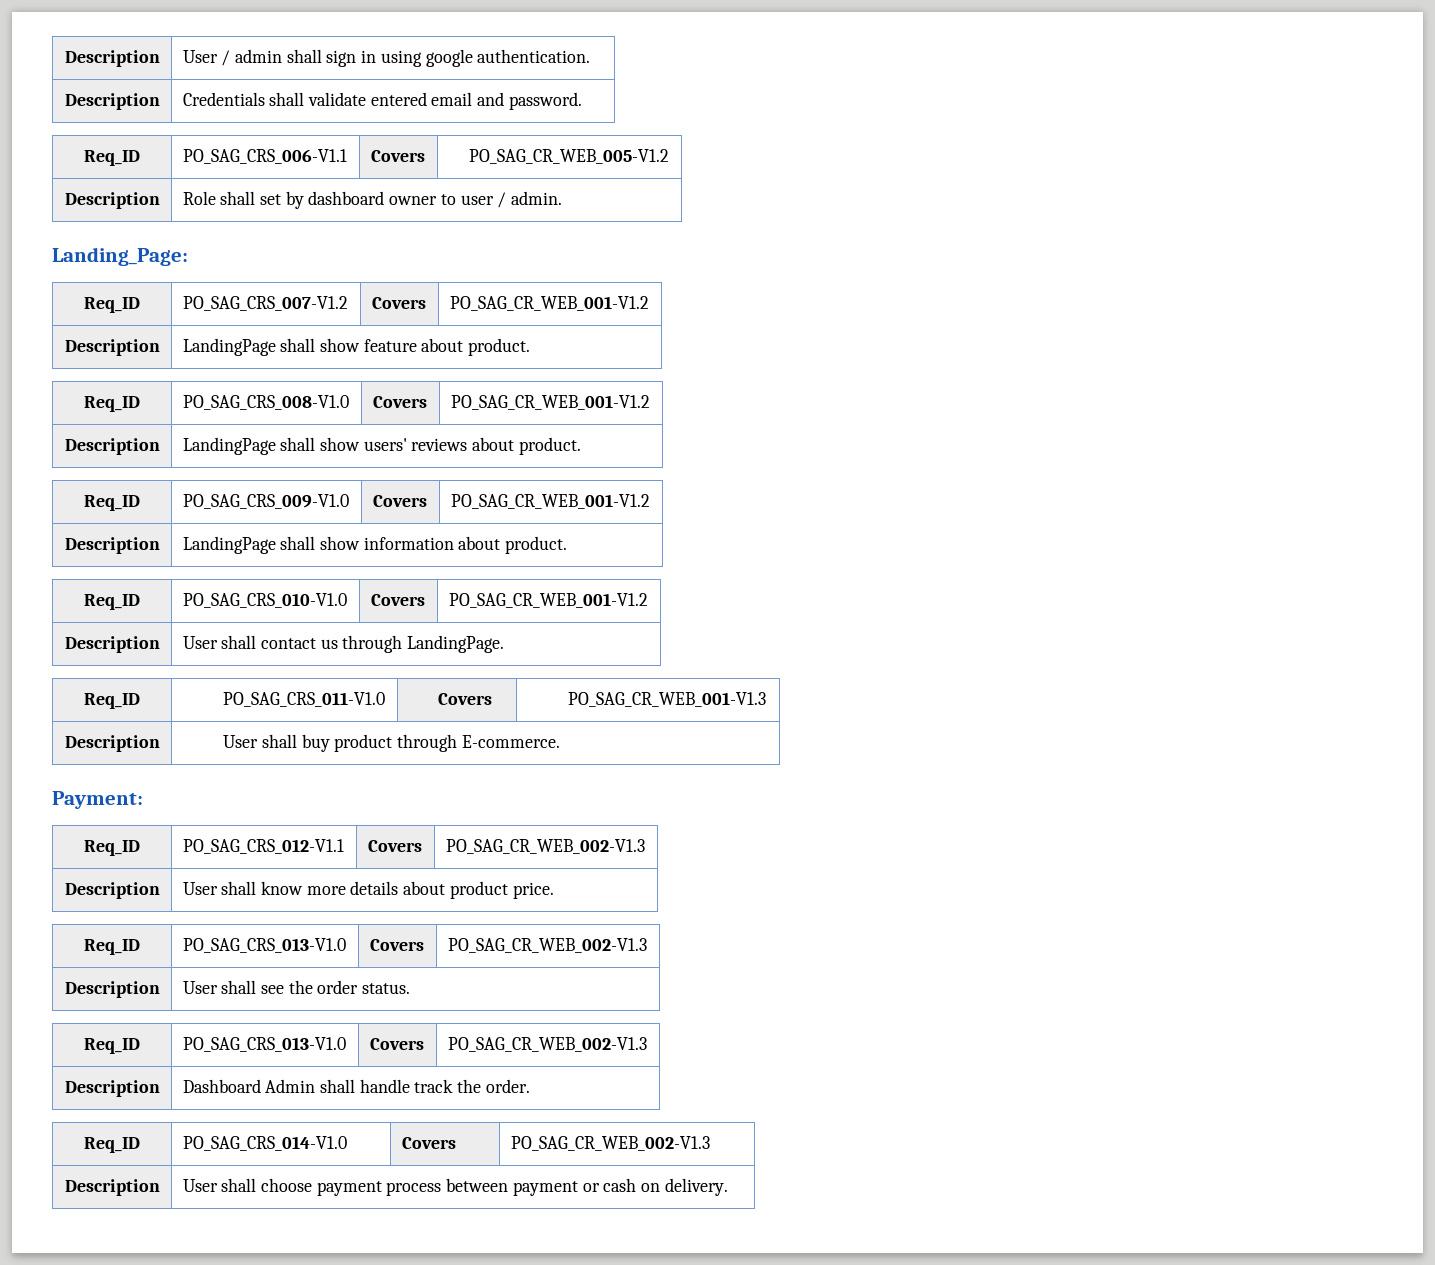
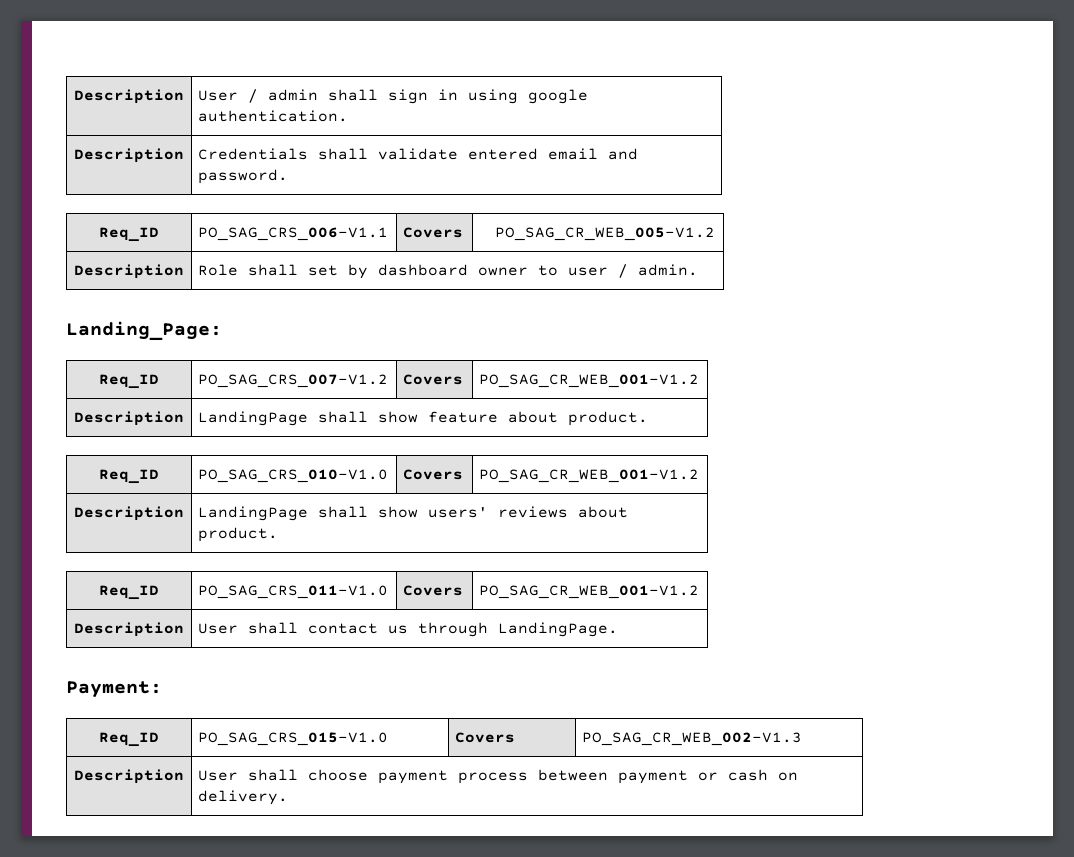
[182,395,349,410] PO_SAG_CRS_008-V1.0 -> [198,469,389,483] PO_SAG_CRS_010-V1.0
[182,494,349,509] [372,495,427,507] [450,494,650,509] [64,537,160,554] [182,536,568,554] [84,594,140,610] [182,593,347,608] PO_SAG_CRS_009-V1.0 | Covers | PO_SAG_CR_WEB_001-V1.2 // Description | LandingPage shall show information about product. // Req_ID | PO_SAG_CRS_010-V1.0 -> [198,585,389,599] PO_SAG_CRS_011-V1.0
[84,693,140,709] [223,692,386,707] [437,693,492,705] [568,692,767,707] [64,735,160,752] [223,734,560,752] [52,791,143,809] [84,840,140,856] [182,839,344,854] [367,840,422,852] [445,839,645,854] [64,882,160,899] [182,881,554,899] [84,939,140,955] [182,938,346,953] [369,939,424,951] [447,938,647,953] [64,981,160,998] [182,980,411,994] [84,1038,140,1054] [182,1037,346,1052] [369,1038,424,1050] [447,1037,647,1052] [64,1080,160,1097] [182,1079,530,1093] [84,1137,140,1153] [182,1136,347,1151] // Req_ID | PO_SAG_CRS_011-V1.0 | Covers | PO_SAG_CR_WEB_001-V1.3 // Description | User shall buy product through E-commerce. // Payment: // Req_ID | PO_SAG_CRS_012-V1.1 | Covers | PO_SAG_CR_WEB_002-V1.3 // Description | User shall know more details about product price. // Req_ID | PO_SAG_CRS_013-V1.0 | Covers | PO_SAG_CR_WEB_002-V1.3 // Description | User shall see the order status. // Req_ID | PO_SAG_CRS_013-V1.0 | Covers | PO_SAG_CR_WEB_002-V1.3 // Description | Dashboard Admin shall handle track the order. // Req_ID | PO_SAG_CRS_014-V1.0 -> [66,681,162,698] [99,732,159,747] [198,732,389,746] // Payment: // Req_ID | PO_SAG_CRS_015-V1.0

